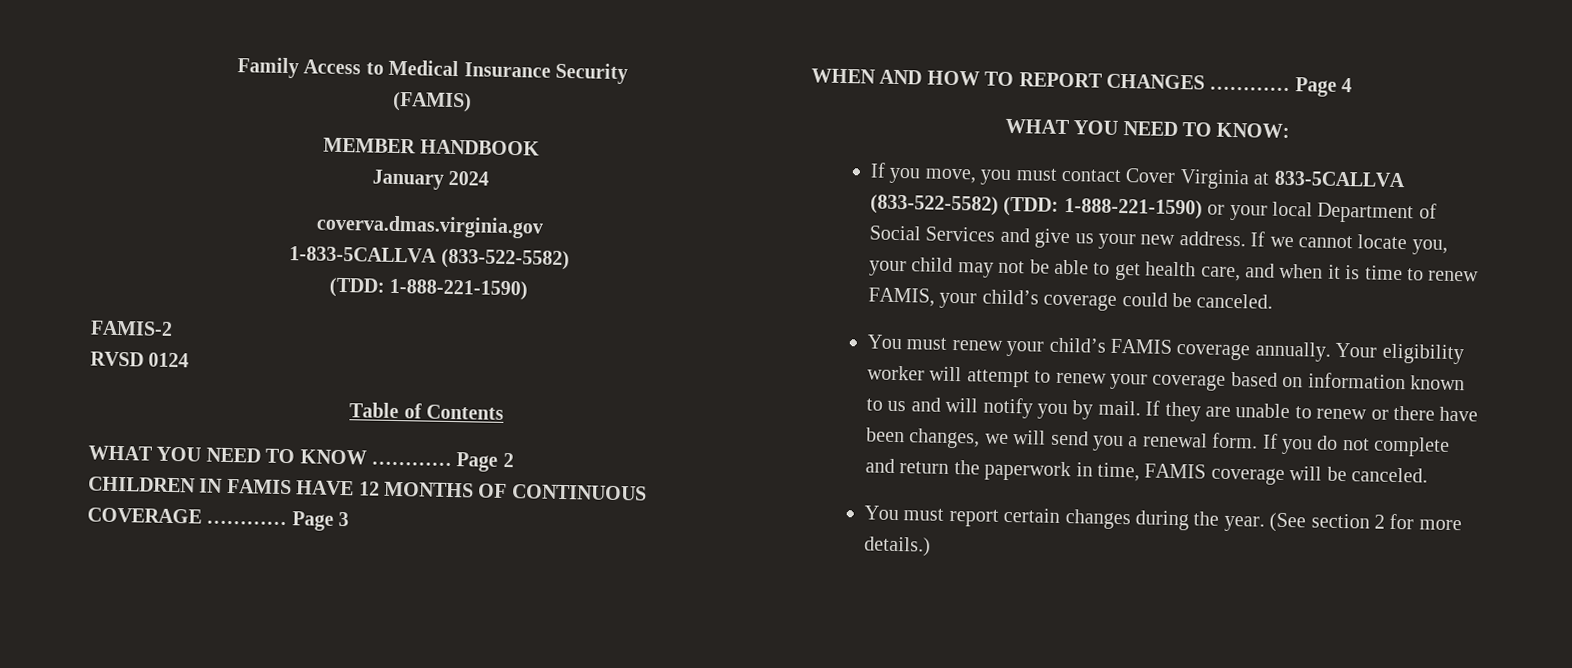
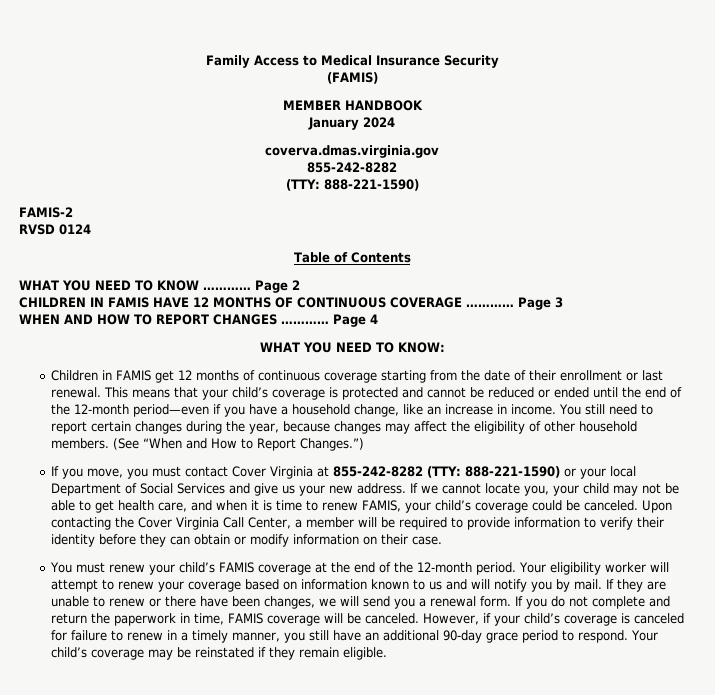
[289,246,570,271] [328,277,529,301] 1-833-5CALLVA (833-522-5582) // (TDD: 1-888-221-1590) -> [307,162,397,173] [285,179,419,191] 855-242-8282 // (TTY: 888-221-1590)
(1291, 130) none -> [51,370,664,383] [51,387,683,400] [51,404,654,417] [51,421,638,434] [51,438,365,451] // Children in FAMIS get 12 months of continuous coverage starting from the date of their enrollment or last renewal. This means that your child’s coverage is protected and cannot be reduced or ended until the end of the 12-month period—even if you have a household change, like an increase in income. You still need to report certain changes during the year, because changes may affect the eligibility of other household members. (See “When and How to Report Changes.”)
[1273,170,1405,188] [869,194,1203,220] 833-5CALLVA (833-522-5582) (TDD: 1-888-221-1590) -> [333,466,561,478] 855-242-8282 (TTY: 888-221-1590)
(1274, 301) none -> [642,500,673,513] [51,517,665,530] [51,534,443,547] Upon contacting the Cover Virginia Call Center, a member will be required to provide information to verify their identity before they can obtain or modify information on their case.
[1254,341,1331,362] annually. -> [315,562,517,575] at the end of the 12-month period.
[863,505,1462,533] [863,536,931,557] // You must report certain changes during the year. (See section 2 for more details.) -> [423,613,685,626] [51,630,659,643] [51,647,388,660] However, if your child’s coverage is canceled for failure to renew in a timely manner, you still have an additional 90-day grace period to respond. Your child’s coverage may be reinstated if they remain eligible.

